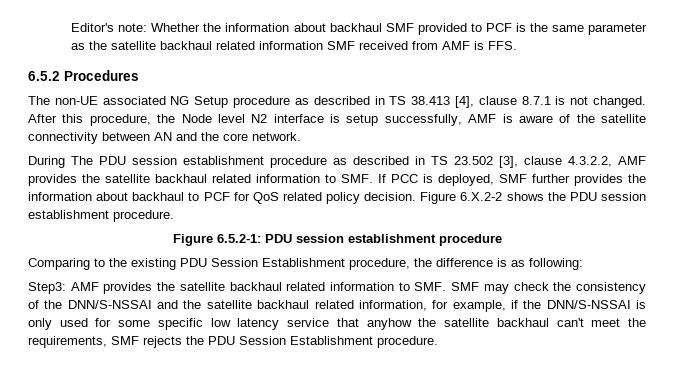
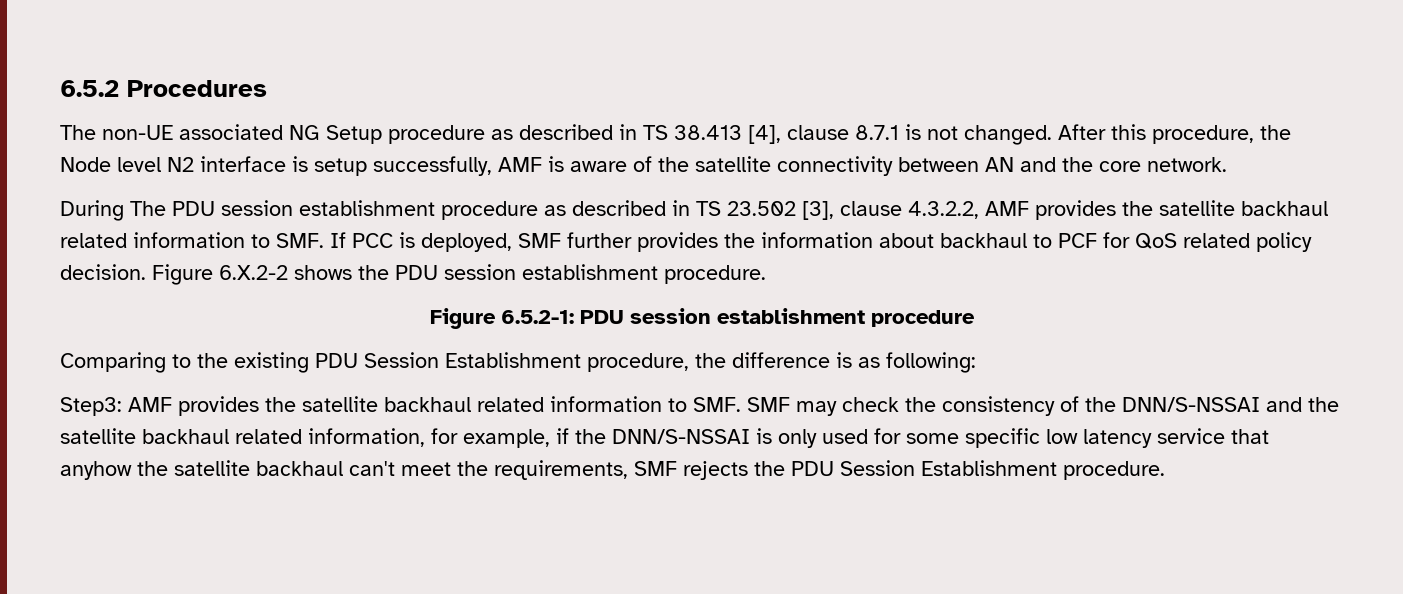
[71,23,647,35] [71,41,518,50] Editor's note: Whether the information about backhaul SMF provided to PCF is the same parameter as the satellite backhaul related information SMF received from AMF is FFS. // -> (60, 88) none

